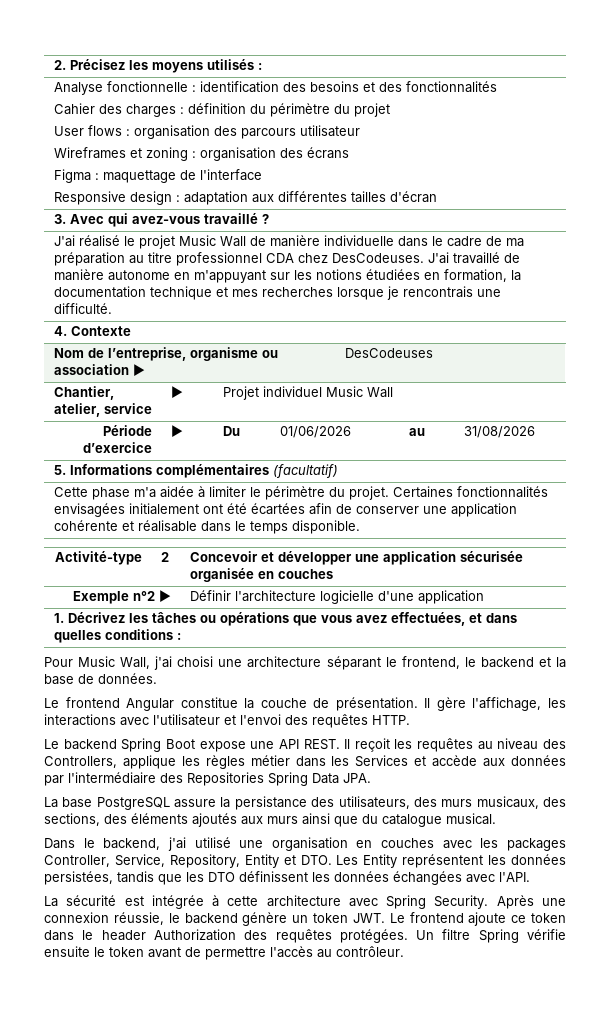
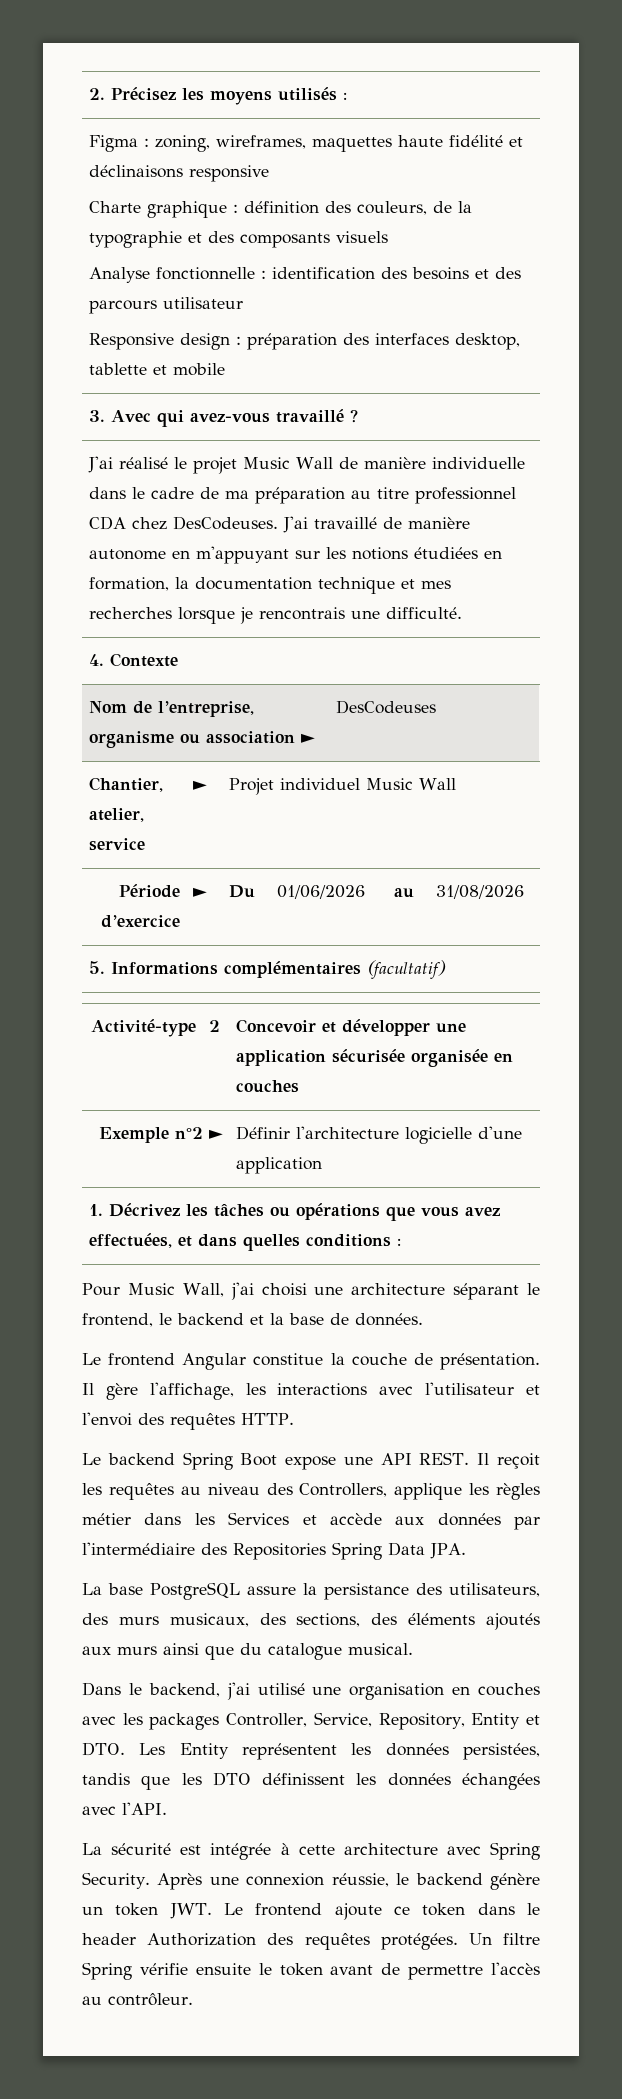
(262, 66) none -> [89,135,524,152] [89,165,270,182] [89,201,473,218] [89,231,389,248] Figma : zoning, wireframes, maquettes haute fidélité et déclinaisons responsive // Charte graphique : définition des couleurs, de la typographie et des composants visuels //
[405,81,497,93] [53,103,390,117] [53,125,360,139] [53,147,349,161] [53,169,262,183] [53,191,437,205] fonctionnalités // Cahier des charges : définition du périmètre du projet // User flows : organisation des parcours utilisateur // Wireframes et zoning : organisation des écrans // Figma : maquettage de l'interface // Responsive design : adaptation aux différentes tailles d'écran -> [89,297,244,314] [89,333,521,350] [89,363,226,376] parcours utilisateur // Responsive design : préparation des interfaces desktop, tablette et mobile
[53,486,548,500] [53,503,517,517] [53,520,360,534] // Cette phase m'a aidée à limiter le périmètre du projet. Certaines fonctionnalités envisagées initialement ont été écartées afin de conserver une application cohérente et réalisable dans le temps disponible. -> (447, 969) none

